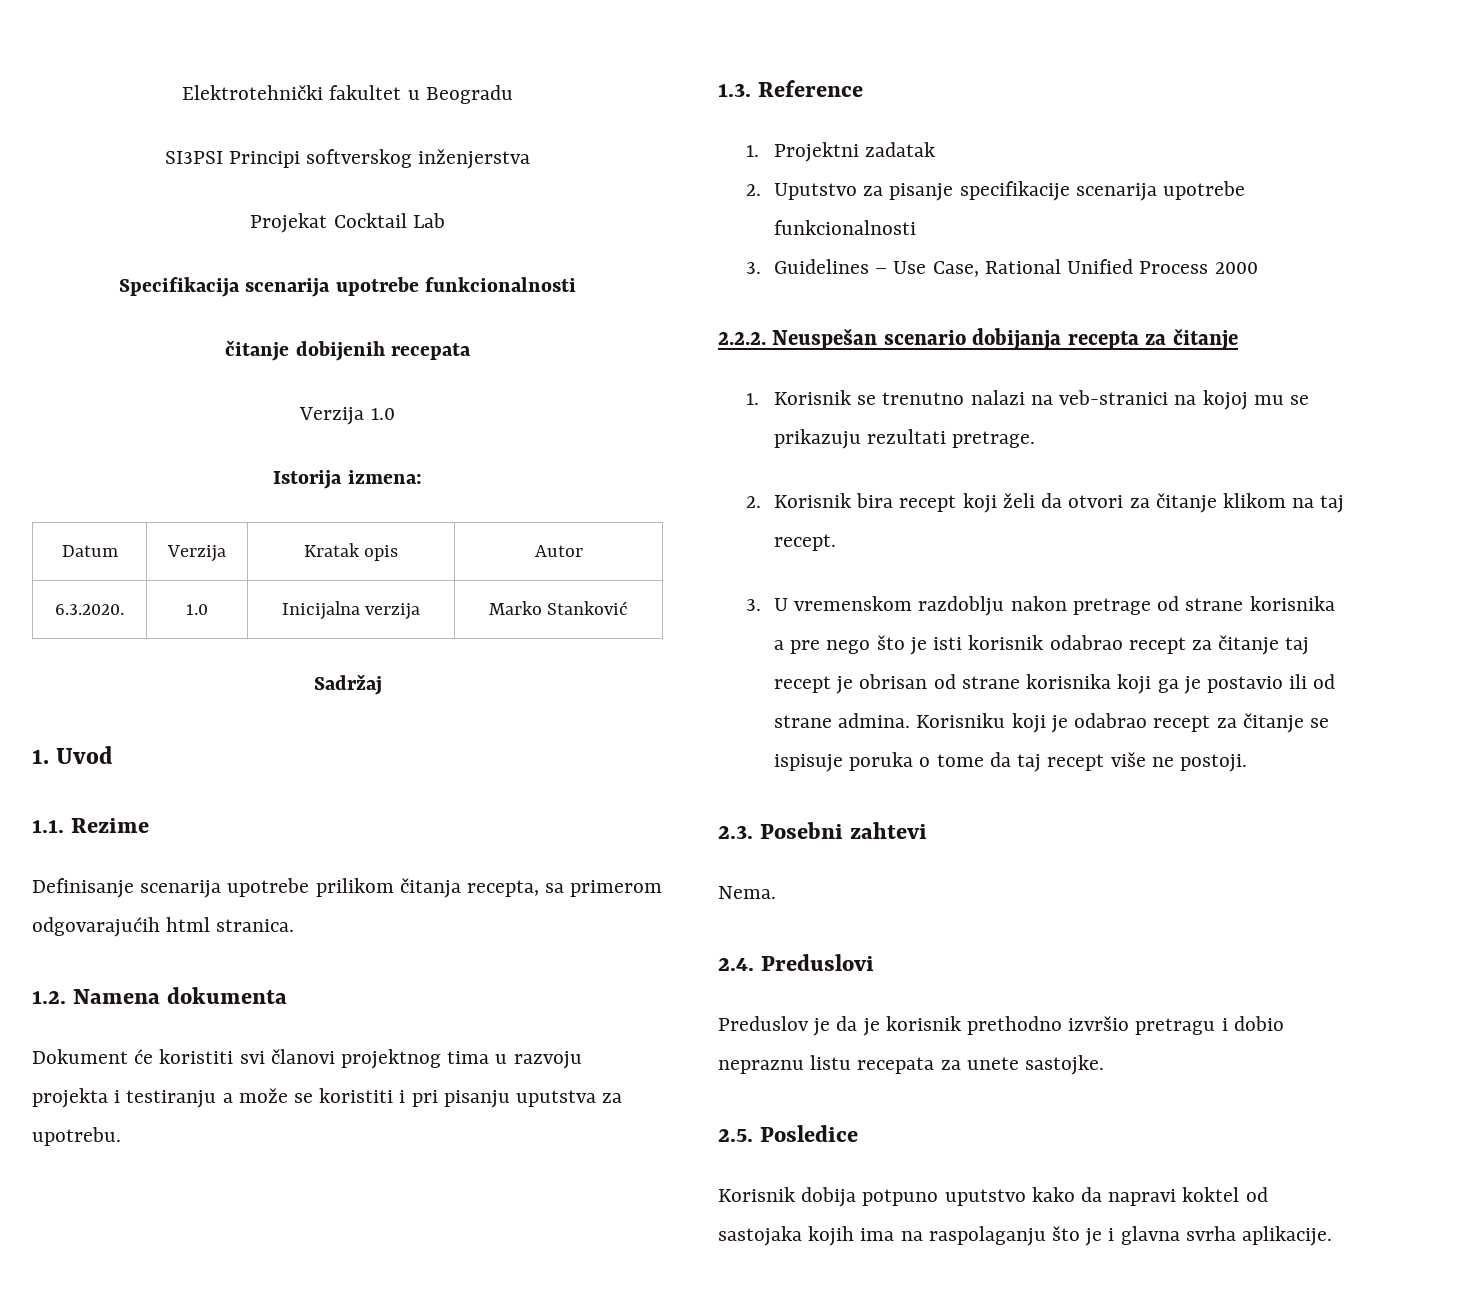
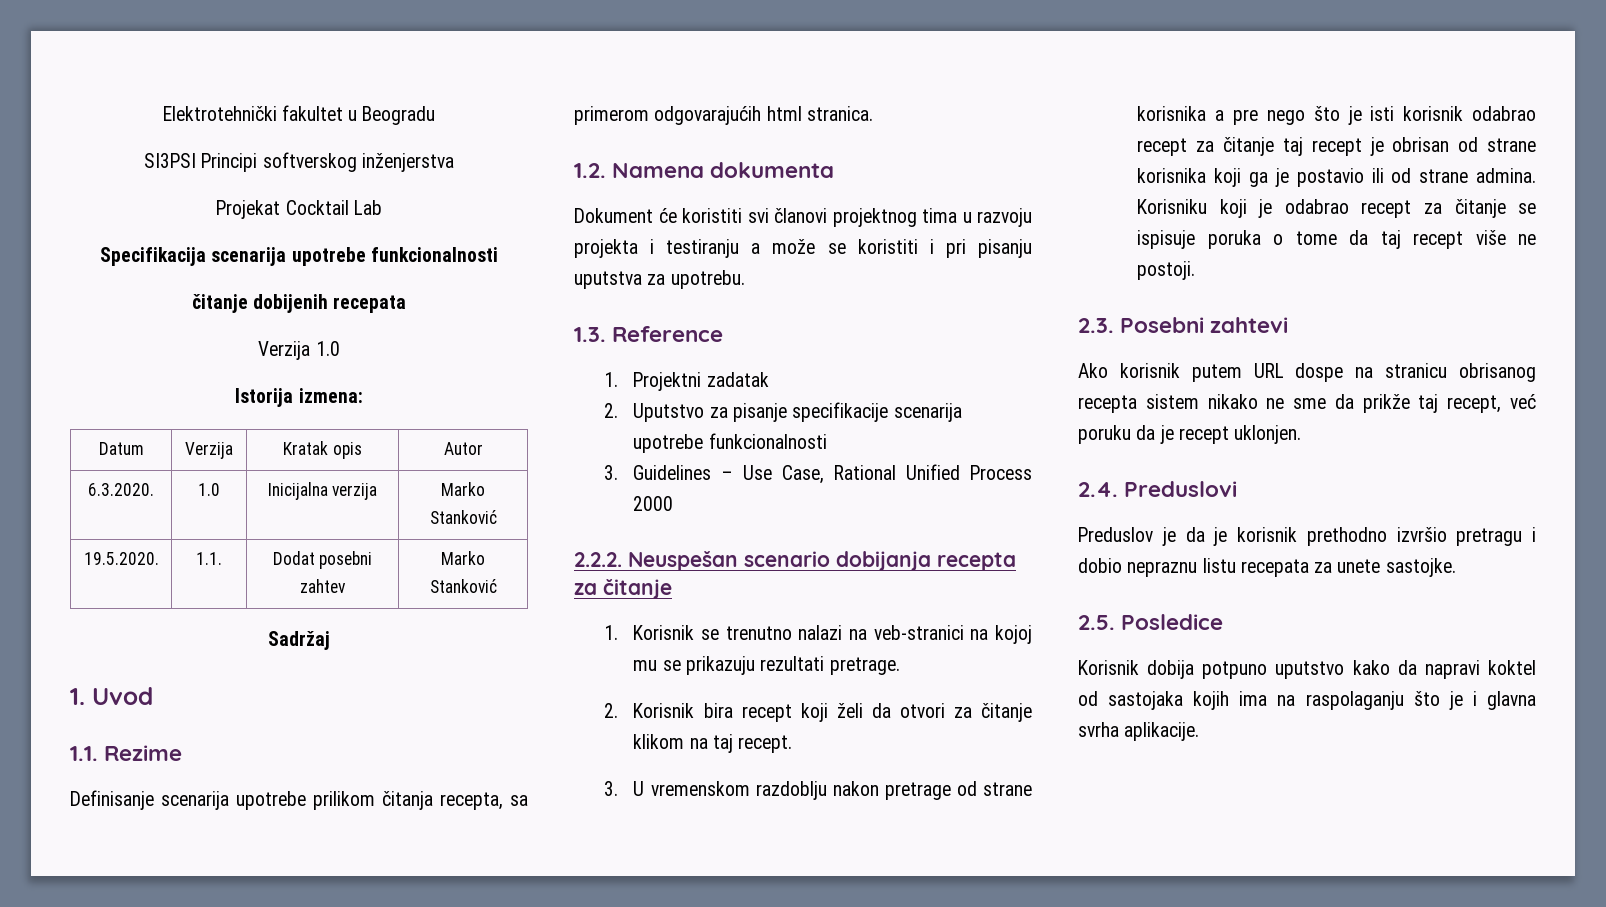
(629, 608) none -> [83,552,159,565] [196,552,222,565] [272,551,373,569] [300,579,346,593] [441,551,485,565] [429,579,497,593] // 19.5.2020. | 1.1. | Dodat posebni zahtev | Marko Stanković
[718,886,776,899] Nema. -> [1078,363,1536,382] [1078,394,1536,413] [1078,425,1302,444] Ako korisnik putem URL dospe na stranicu obrisanog recepta sistem nikako ne sme da prikže taj recept, već poruku da je recept uklonjen.

